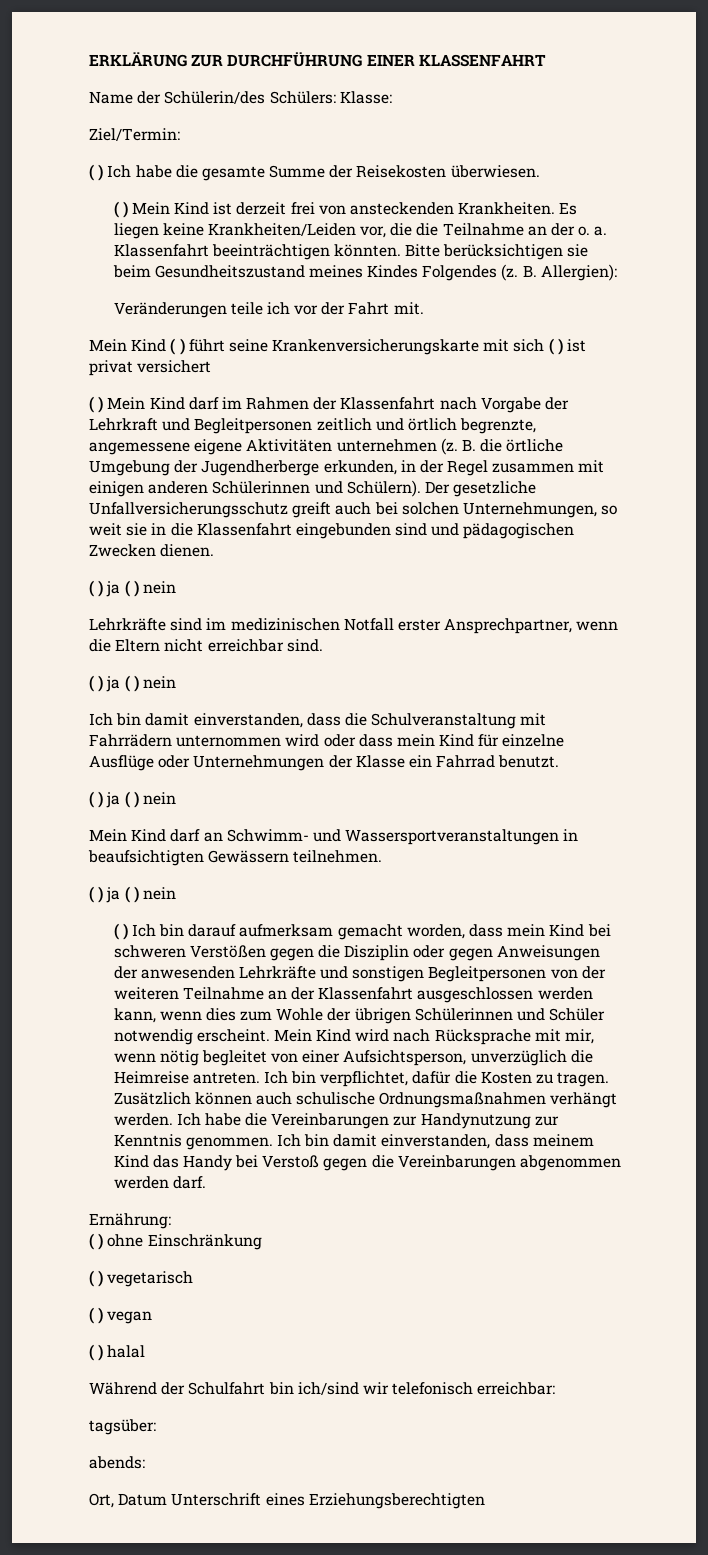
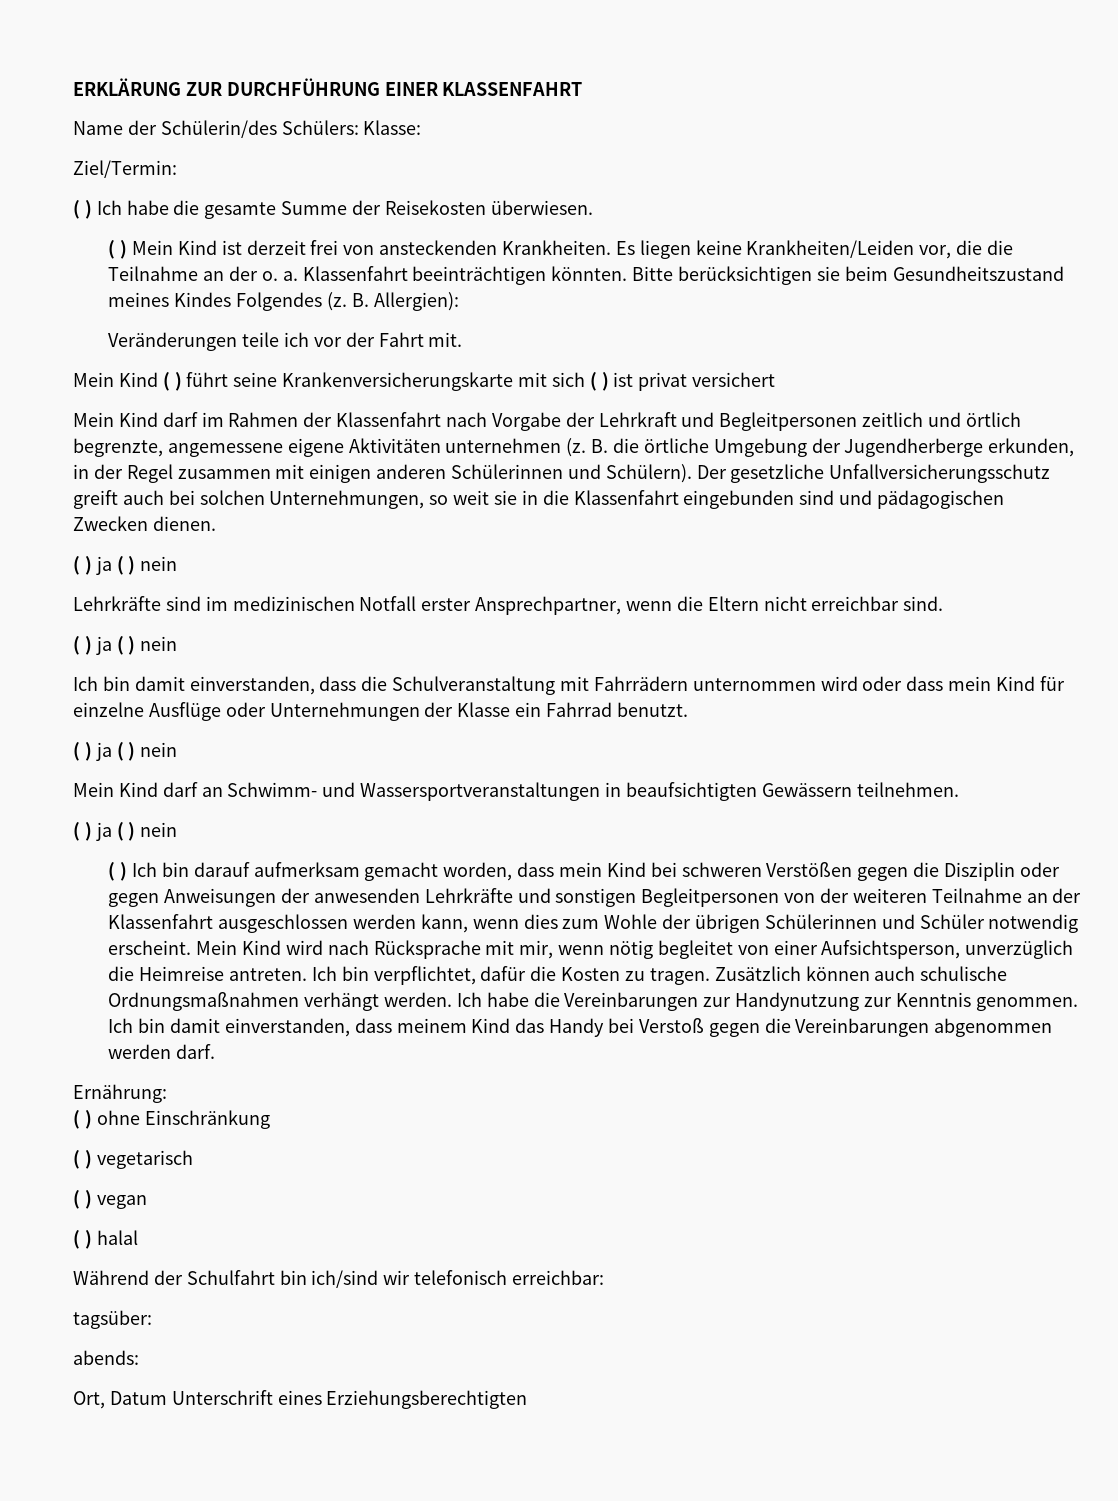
[89,396,104,413] ( ) -> (776, 379) none

